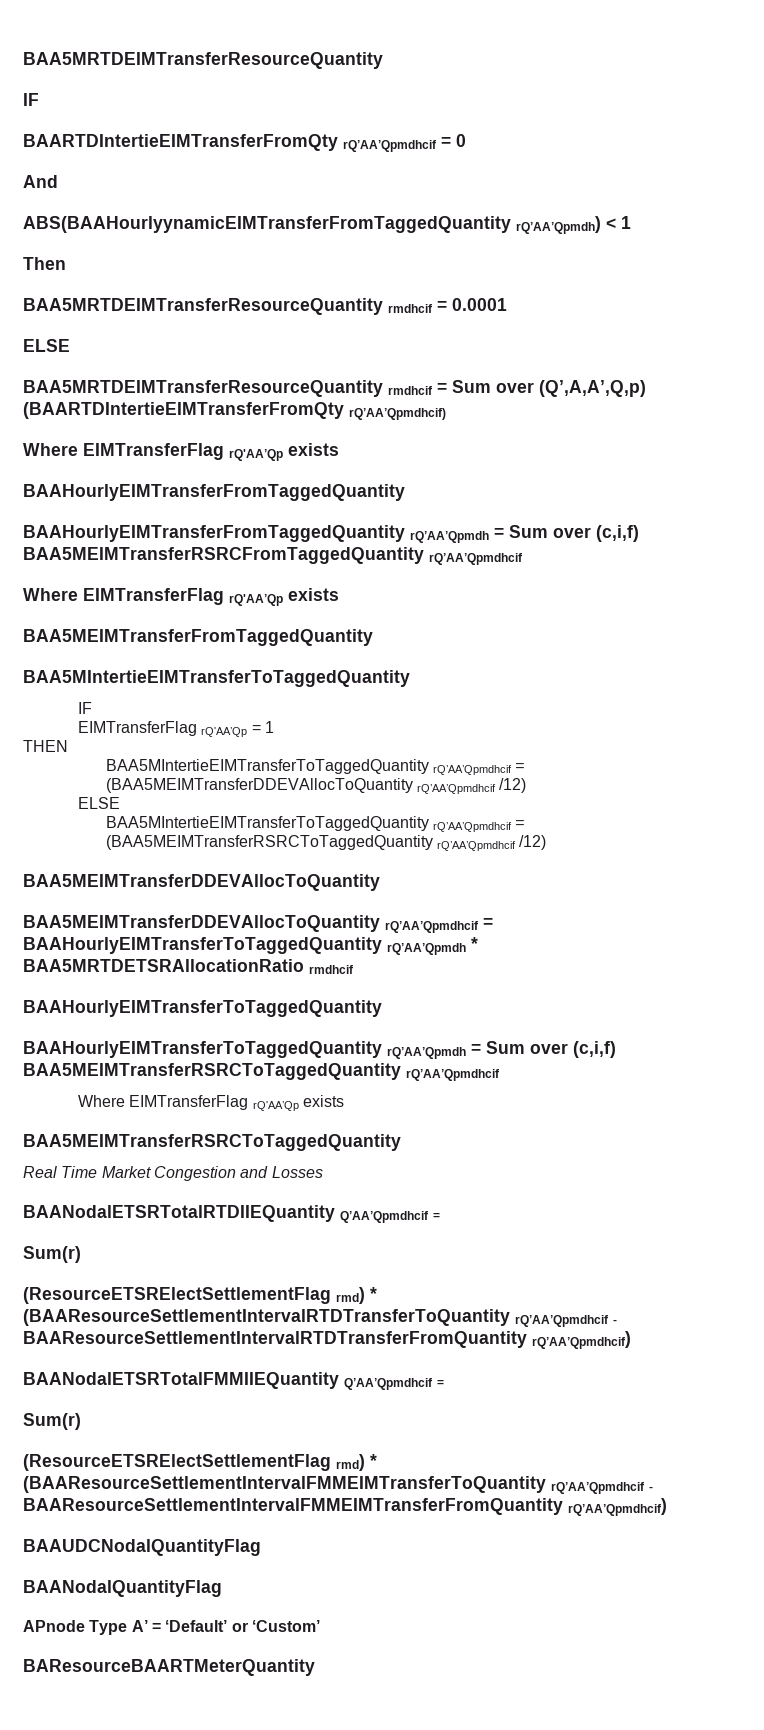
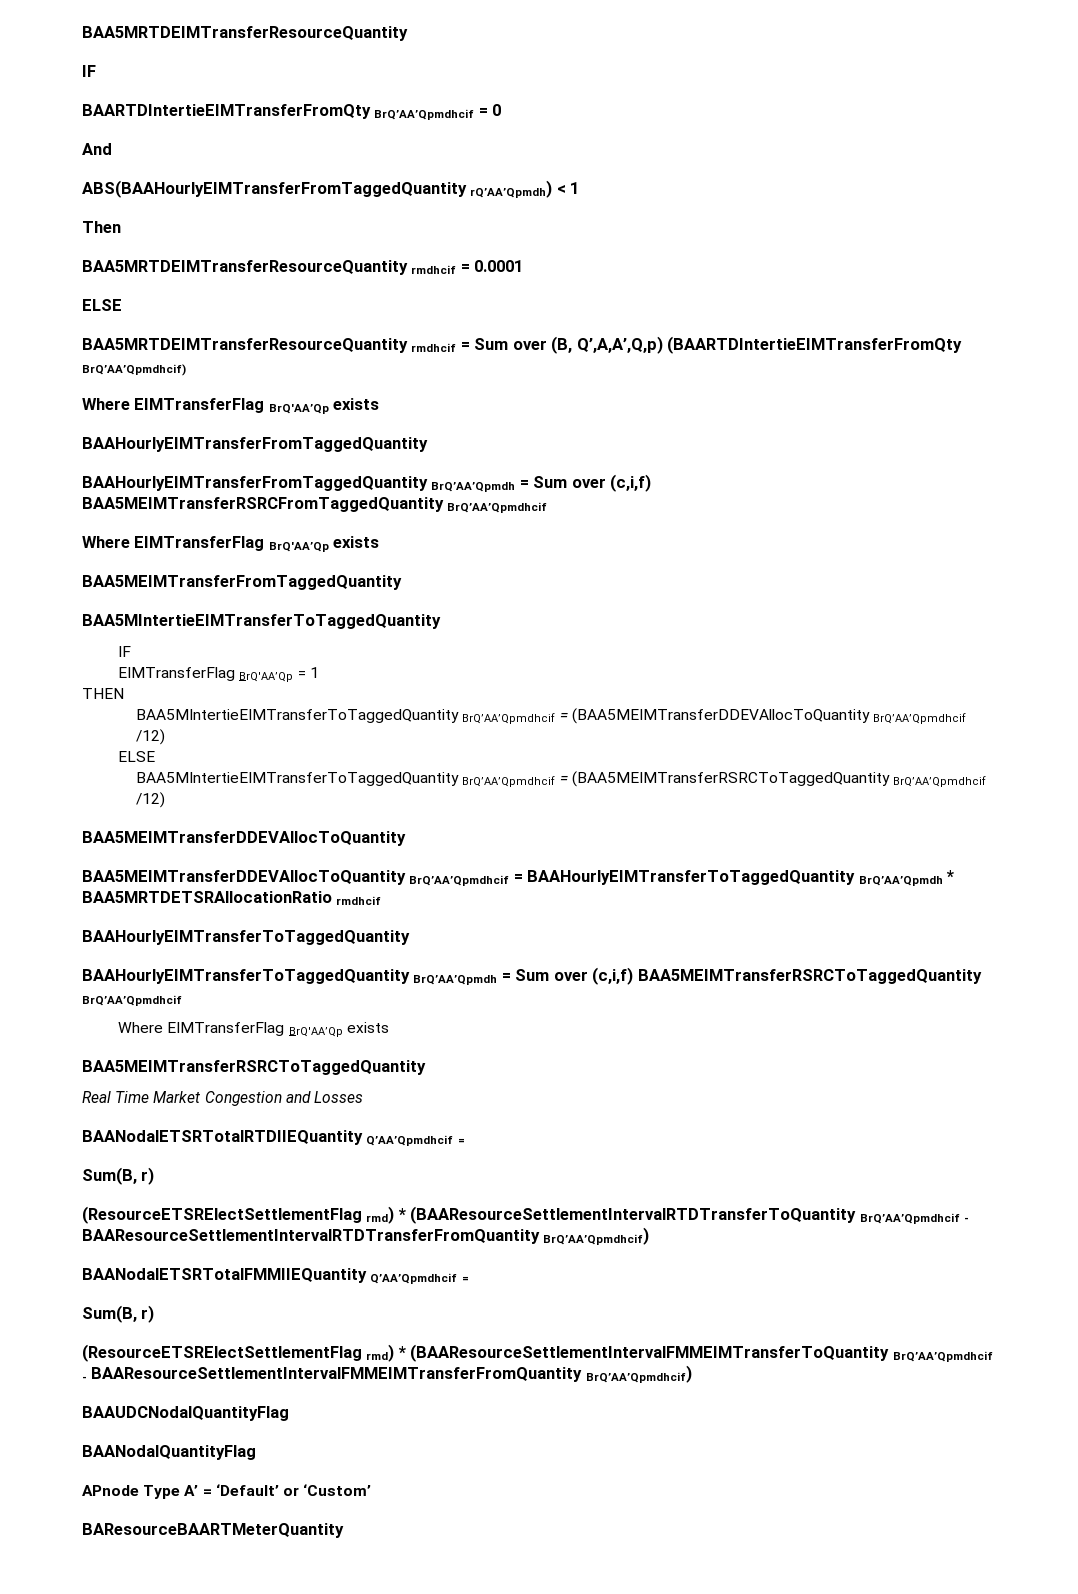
[343,140,437,152] rQ’AA’Qpmdhcif -> [374,109,475,120] BrQ’AA’Qpmdhcif
[23,216,511,233] ABS(BAAHourlyynamicEIMTransferFromTaggedQuantity -> [82,180,467,198] ABS(BAAHourlyEIMTransferFromTaggedQuantity
[539,380,646,397] [23,402,446,420] [23,443,283,461] (Q’,A,A’,Q,p) (BAARTDIntertieEIMTransferFromQty rQ’AA’Qpmdhcif) // Where EIMTransferFlag rQ'AA’Qp -> [551,336,963,354] [82,364,186,376] [82,398,329,414] (B, Q’,A,A’,Q,p) (BAARTDIntertieEIMTransferFromQty BrQ’AA’Qpmdhcif) // Where EIMTransferFlag BrQ'AA’Qp
[410,531,489,543] rQ’AA’Qpmdh -> [431,482,516,492] BrQ’AA’Qpmdh
[429,553,523,565] [23,588,283,606] rQ’AA’Qpmdhcif // Where EIMTransferFlag rQ'AA’Qp -> [447,502,548,513] [82,536,329,552] BrQ’AA’Qpmdhcif // Where EIMTransferFlag BrQ'AA’Qp
[201,727,248,737] rQ'AA’Qp -> [239,672,294,682] BrQ'AA’Qp
[432,765,512,775] rQ’AA’Qpmdhcif -> [462,713,556,724] BrQ’AA’Qpmdhcif
[416,784,496,794] rQ’AA’Qpmdhcif -> [872,713,966,724] BrQ’AA’Qpmdhcif
[432,822,512,832] rQ’AA’Qpmdhcif -> [462,776,556,787] BrQ’AA’Qpmdhcif
[436,841,516,851] rQ’AA’Qpmdhcif -> [892,776,986,787] BrQ’AA’Qpmdhcif
[385,921,479,933] rQ’AA’Qpmdhcif -> [409,875,510,886] BrQ’AA’Qpmdhcif
[387,943,466,955] rQ’AA’Qpmdh -> [858,876,943,886] BrQ’AA’Qpmdh
[387,1047,466,1059] rQ’AA’Qpmdh -> [413,975,498,985] BrQ’AA’Qpmdh
[406,1069,500,1081] [78,1095,299,1111] rQ’AA’Qpmdhcif // Where EIMTransferFlag rQ'AA’Qp -> [82,995,182,1006] [118,1022,343,1037] BrQ’AA’Qpmdhcif // Where EIMTransferFlag BrQ'AA’Qp
[23,1246,81,1263] Sum(r) -> [82,1167,155,1185] Sum(B, r)
[515,1315,609,1327] rQ’AA’Qpmdhcif -> [859,1213,960,1224] BrQ’AA’Qpmdhcif
[532,1331,631,1349] rQ’AA’Qpmdhcif) -> [543,1227,650,1245] BrQ’AA’Qpmdhcif)
[23,1413,81,1430] Sum(r) -> [82,1305,155,1323] Sum(B, r)
[551,1482,645,1494] rQ’AA’Qpmdhcif -> [892,1351,993,1362] BrQ’AA’Qpmdhcif
[568,1498,667,1516] rQ’AA’Qpmdhcif) -> [585,1365,692,1383] BrQ’AA’Qpmdhcif)

